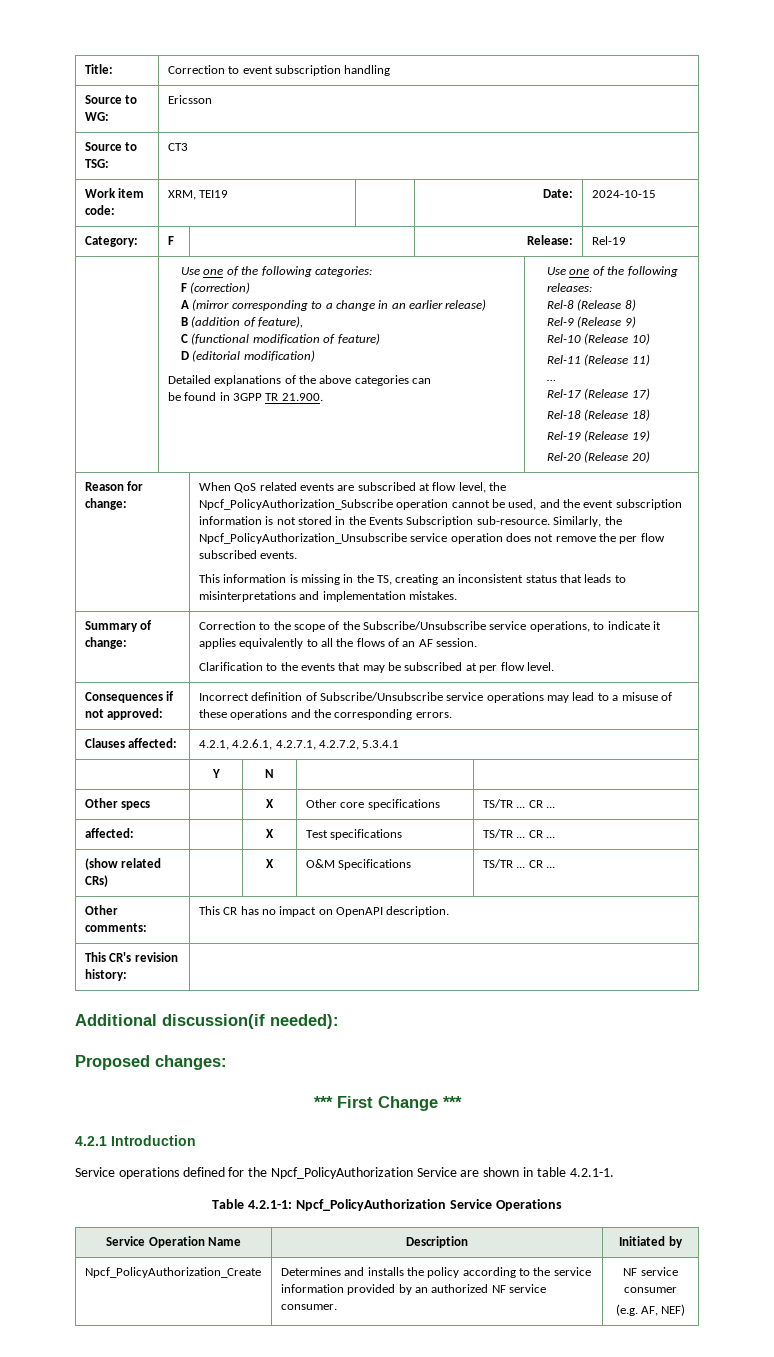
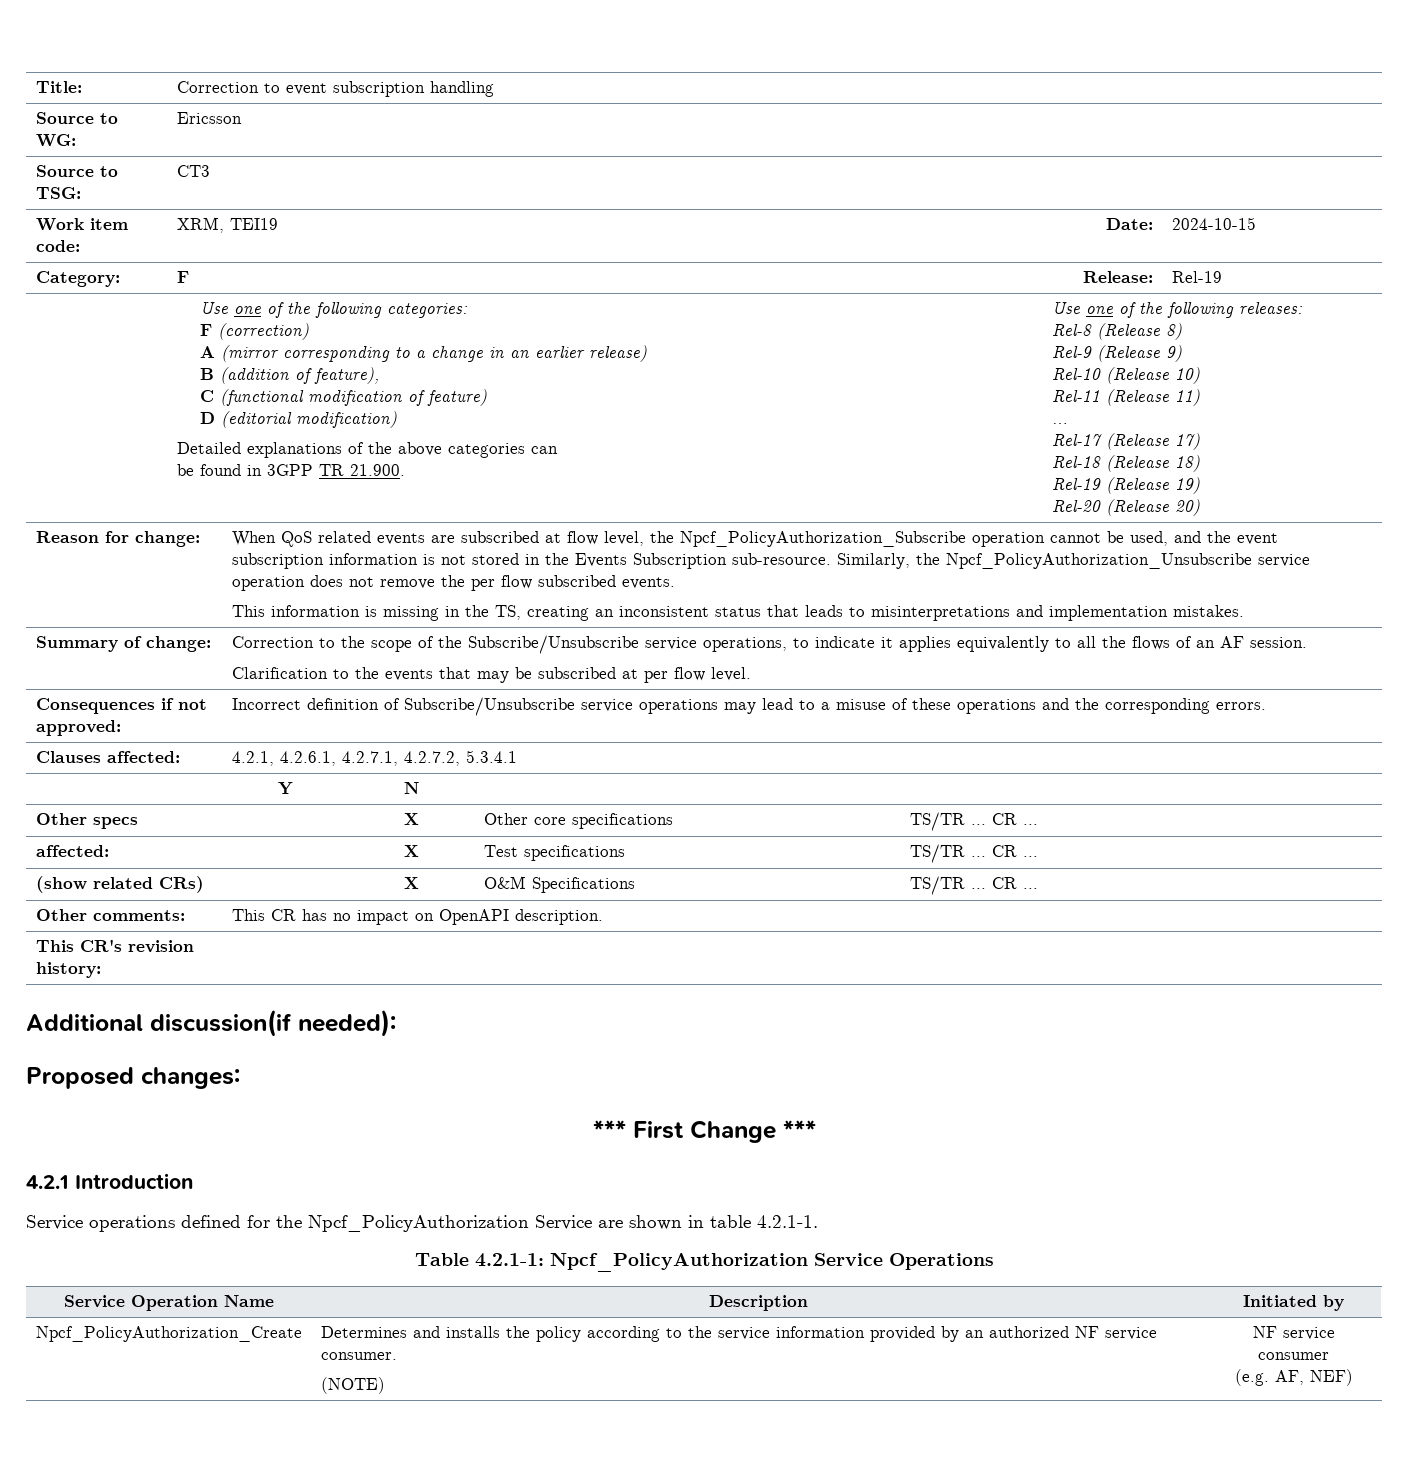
(337, 1307) none -> [320,1377,385,1394] // (NOTE)

